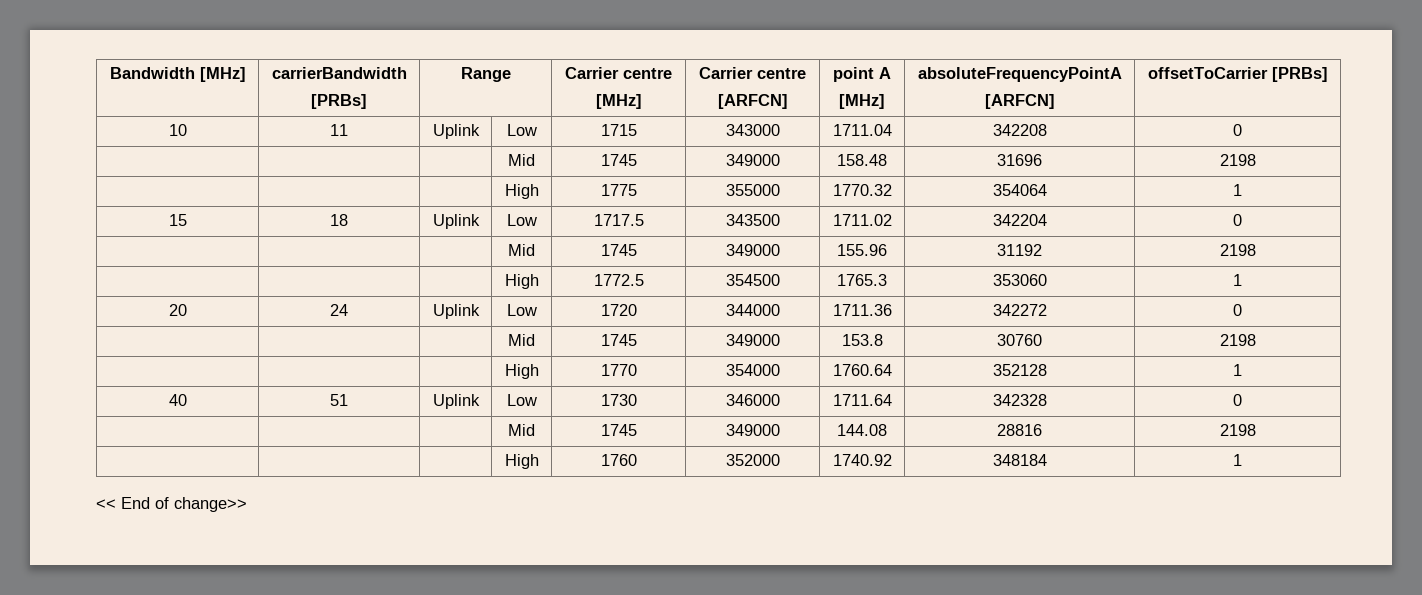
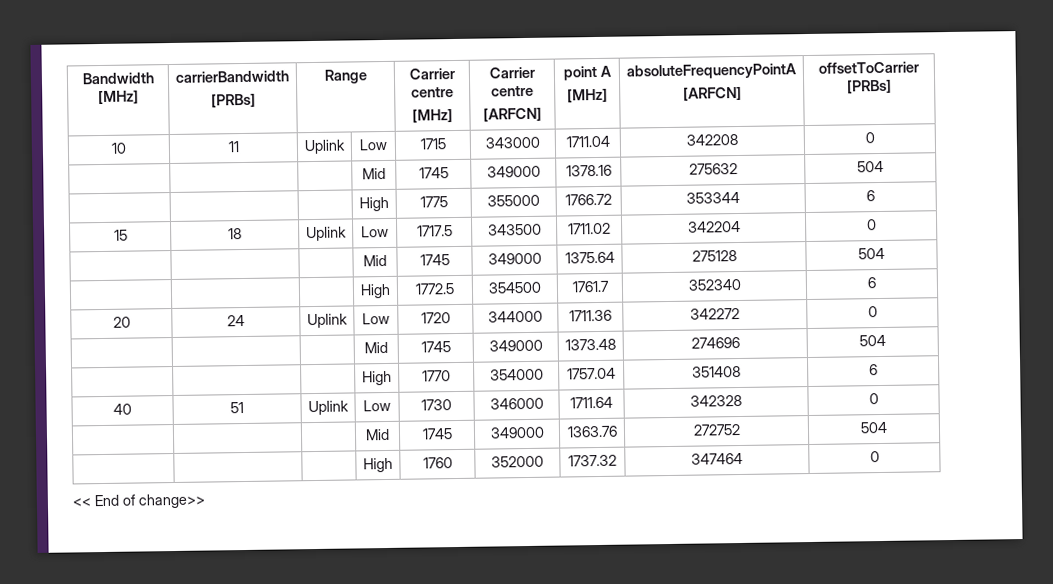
[837,154,887,166] [997,154,1042,166] [1219,154,1256,166] 158.48 | 31696 | 2198 -> [565,164,612,177] [688,163,738,175] [857,160,884,173] 1378.16 | 275632 | 504
[832,184,892,196] [992,184,1047,196] [1233,184,1242,196] 1770.32 | 354064 | 1 -> [565,193,612,206] [686,191,740,204] [866,190,875,202] 1766.72 | 353344 | 6
[837,244,887,256] [997,244,1042,256] [1219,244,1256,256] 155.96 | 31192 | 2198 -> [564,251,615,264] [691,250,737,262] [858,247,885,260] 1375.64 | 275128 | 504
[837,274,887,286] [992,274,1047,286] [1233,274,1242,286] 1765.3 | 353060 | 1 -> [571,280,610,293] [687,278,741,291] [867,277,876,289] 1761.7 | 352340 | 6
[841,334,883,346] [997,334,1042,346] [1219,334,1256,346] 153.8 | 30760 | 2198 -> [565,338,616,351] [690,336,740,349] [859,334,886,347] 1373.48 | 274696 | 504
[832,364,892,376] [992,364,1047,376] [1233,364,1242,376] 1760.64 | 352128 | 1 -> [567,367,616,380] [691,365,741,378] [869,364,878,376] 1757.04 | 351408 | 6
[837,424,887,436] [997,424,1042,436] [1219,424,1256,436] 144.08 | 28816 | 2198 -> [566,425,618,438] [692,423,741,436] [860,421,888,434] 1363.76 | 272752 | 504
[832,454,892,466] [992,454,1047,466] [1233,454,1242,466] 1740.92 | 348184 | 1 -> [568,454,617,467] [691,452,743,465] [869,451,880,463] 1737.32 | 347464 | 0

